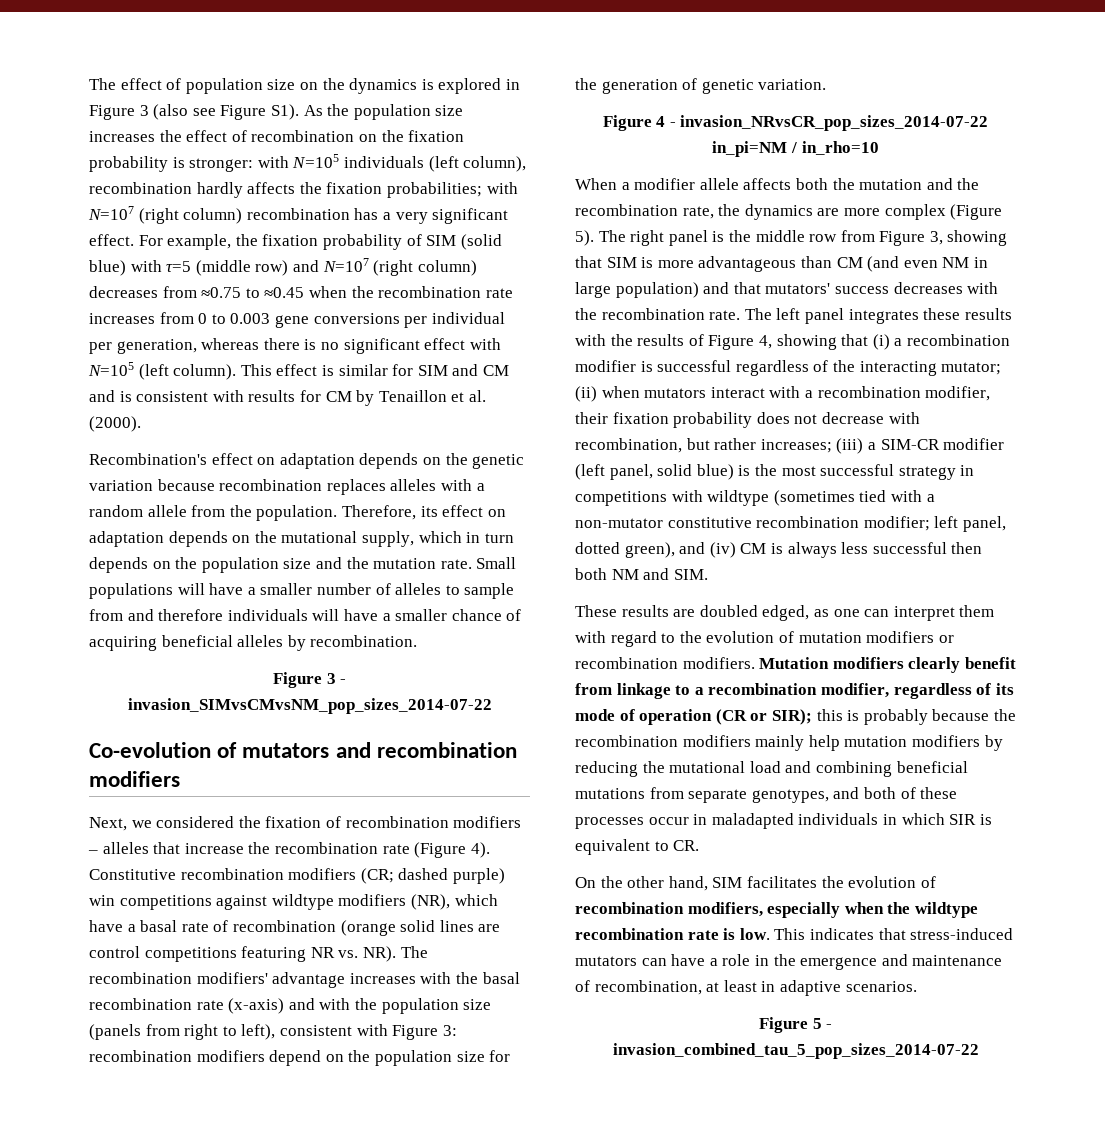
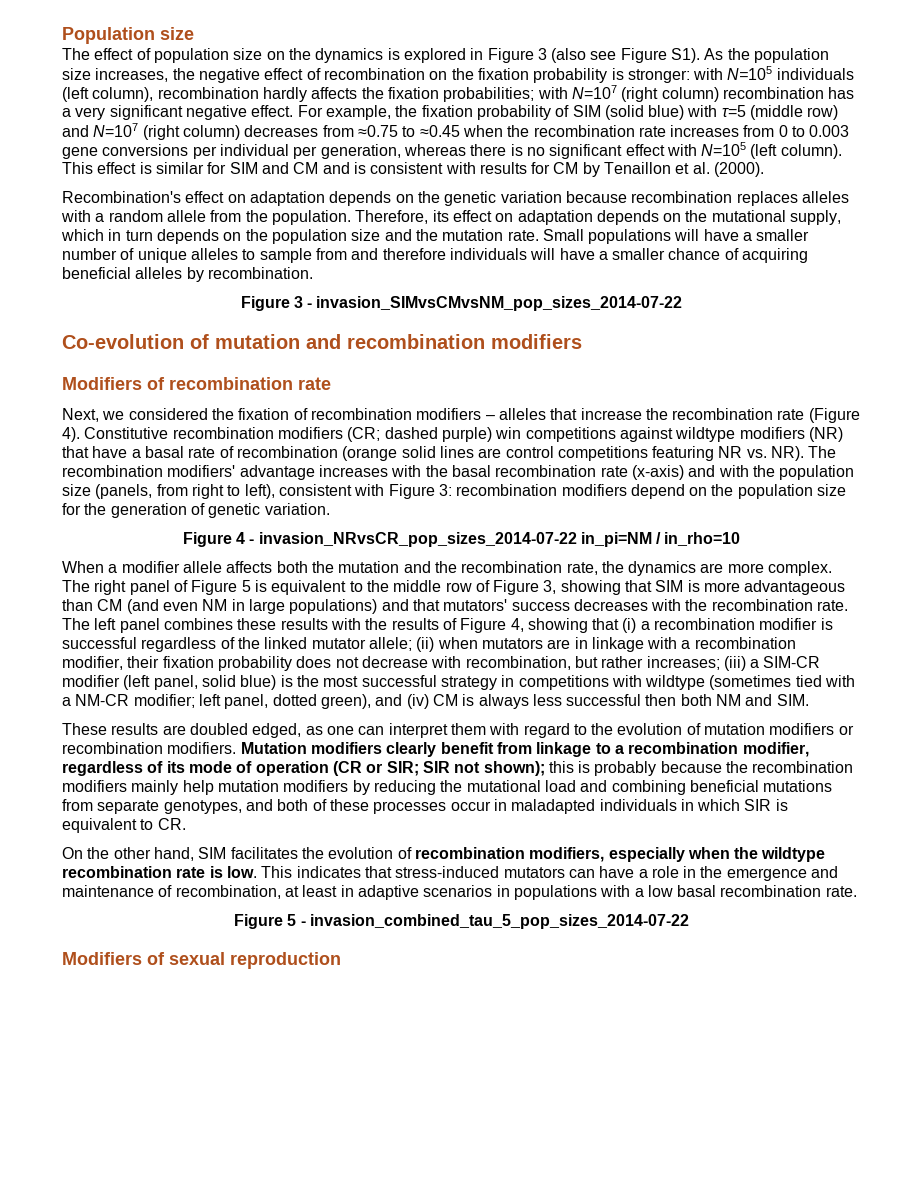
(89, 84) none -> [62,27,194,44] Population size //
[89,130,182,142] increases the -> [95,68,260,83] increases, the negative
(509, 216) none -> [185,105,247,120] negative
(391, 589) none -> [137,248,187,263] unique
[242,743,330,758] mutators -> [215,334,300,349] mutation
(180, 779) none -> [62,377,331,390] // Modifiers of recombination rate
[410,894,498,910] (NR), which -> [808,427,843,442] [62,446,89,458] (NR) that
[89,1024,141,1040] (panels -> [95,484,153,499] (panels,
[884,204,1003,220] [575,230,725,246] complex (Figure 5). The right panel is -> [768,561,833,576] [62,580,363,595] complex. The right panel of Figure 5 is equivalent to
[840,230,875,242] from -> [475,580,490,592] of
[615,282,699,298] population) -> [289,599,378,614] populations)
[848,309,919,324] integrates -> [163,618,233,630] combines
[859,361,1002,376] [575,386,765,402] interacting mutator; (ii) when mutators interact -> [264,637,644,652] linked mutator allele; (ii) when mutators are in linkage
[575,516,860,528] non-mutator constitutive recombination -> [75,694,130,706] NM-CR
[771,709,812,725] SIR); -> [386,761,545,776] SIR; SIR not shown);
[845,981,917,992] scenarios. -> [423,885,857,900] scenarios in populations with a low basal recombination rate.
(979, 1051) none -> [62,952,341,969] // Modifiers of sexual reproduction

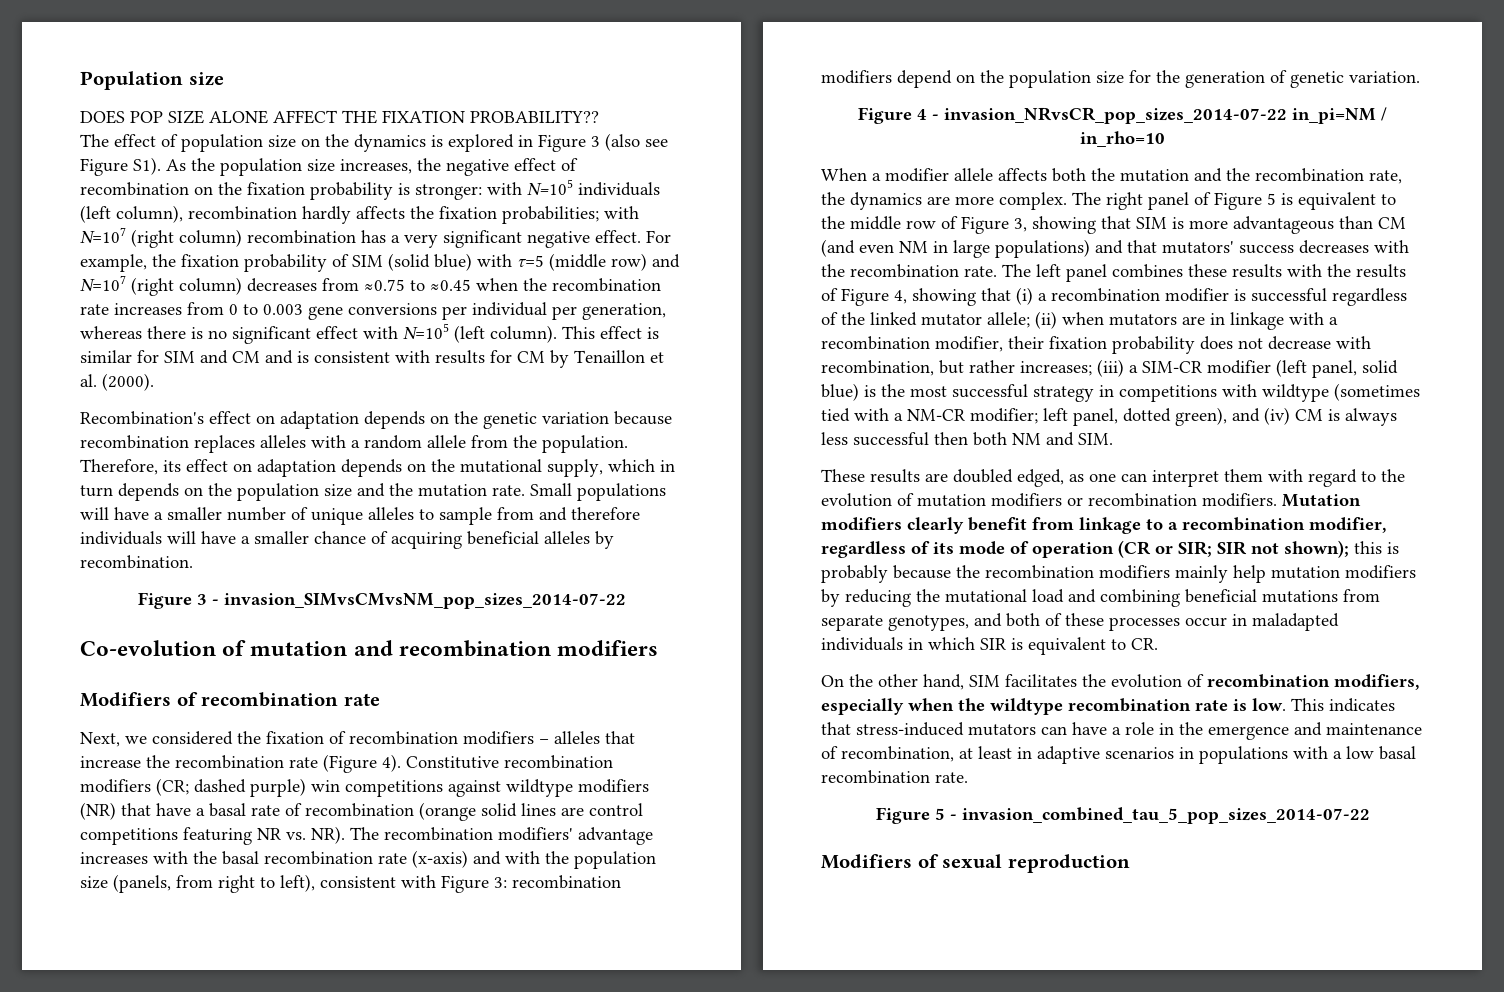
(194, 33) none -> [80,110,599,124] // DOES POP SIZE ALONE AFFECT THE FIXATION PROBABILITY??

